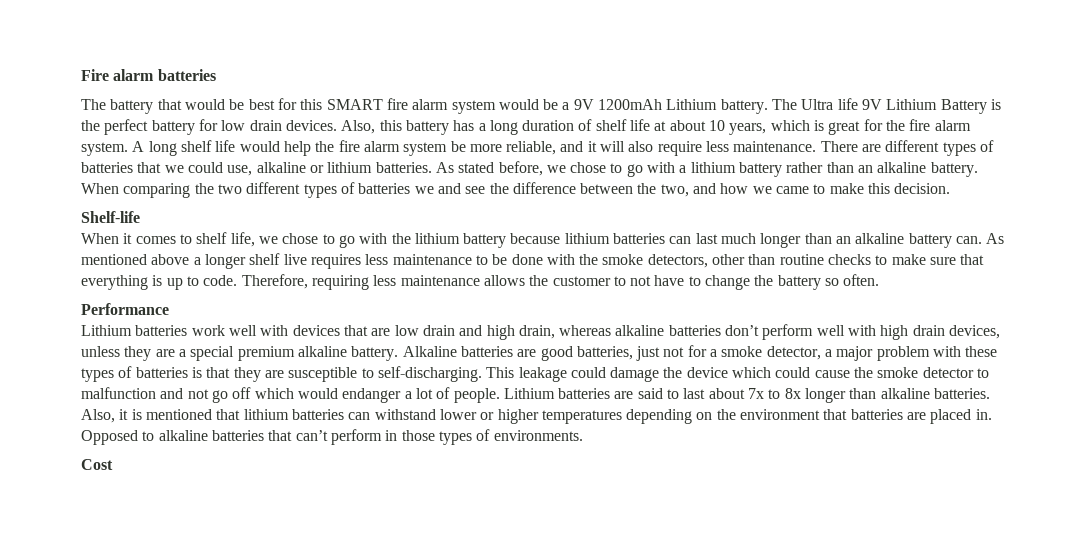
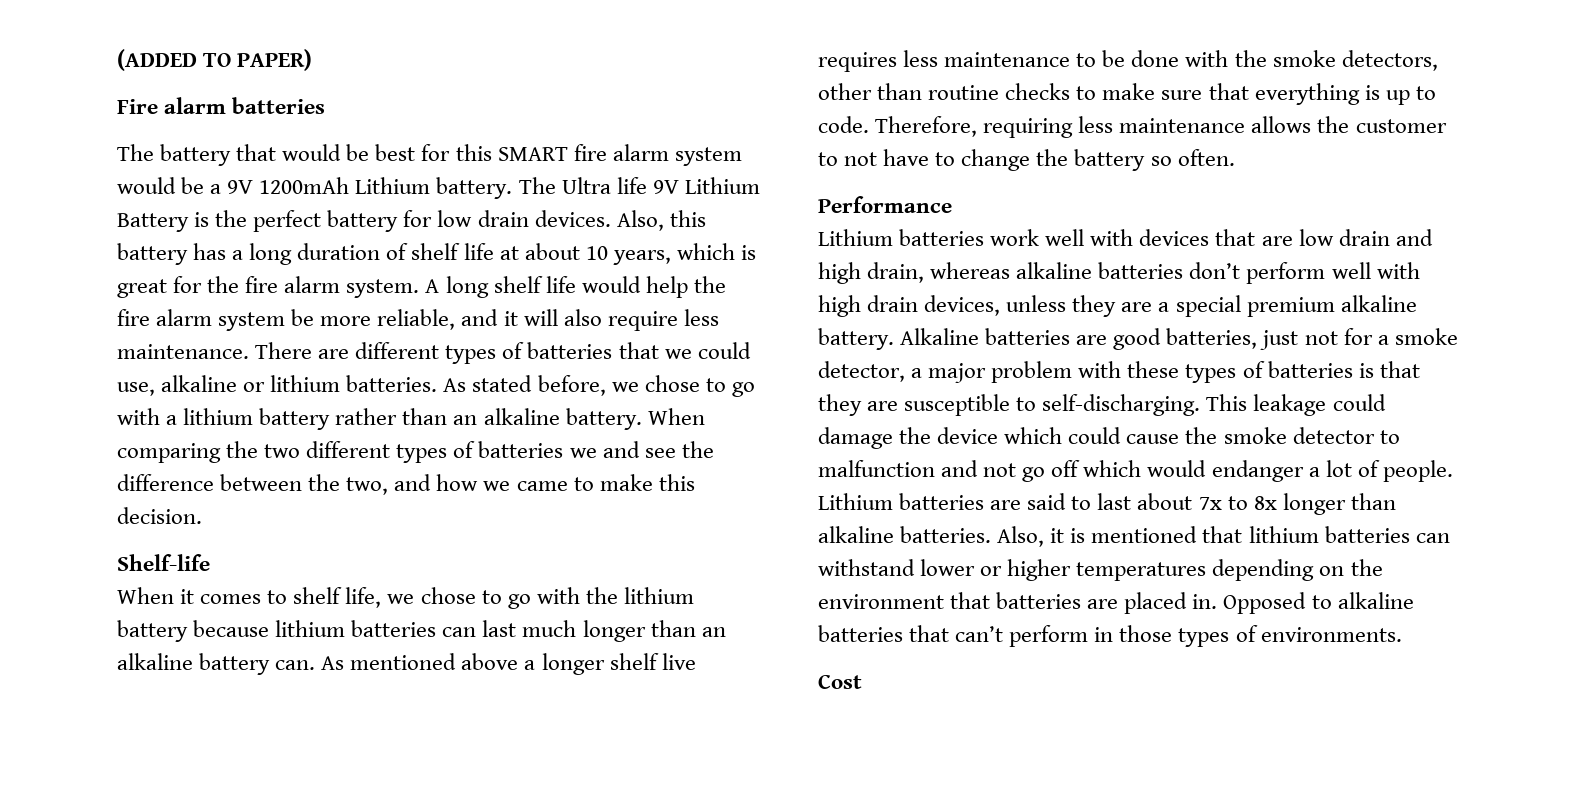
(81, 75) none -> [117,49,313,71] (ADDED TO PAPER) //

